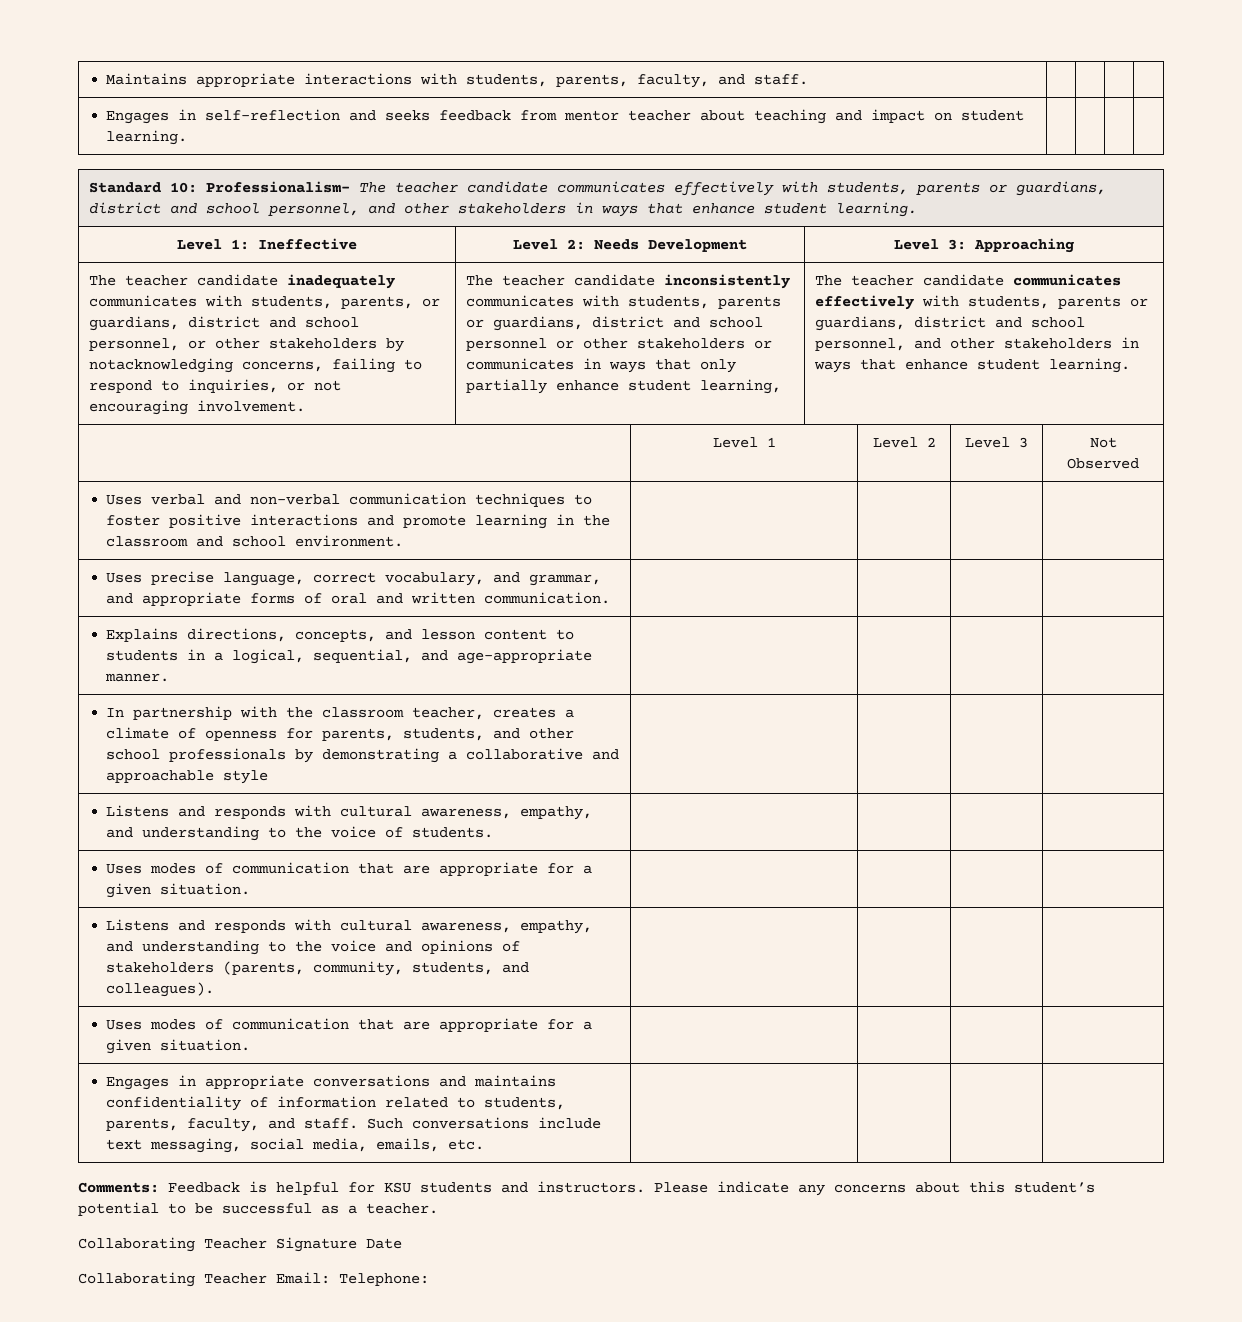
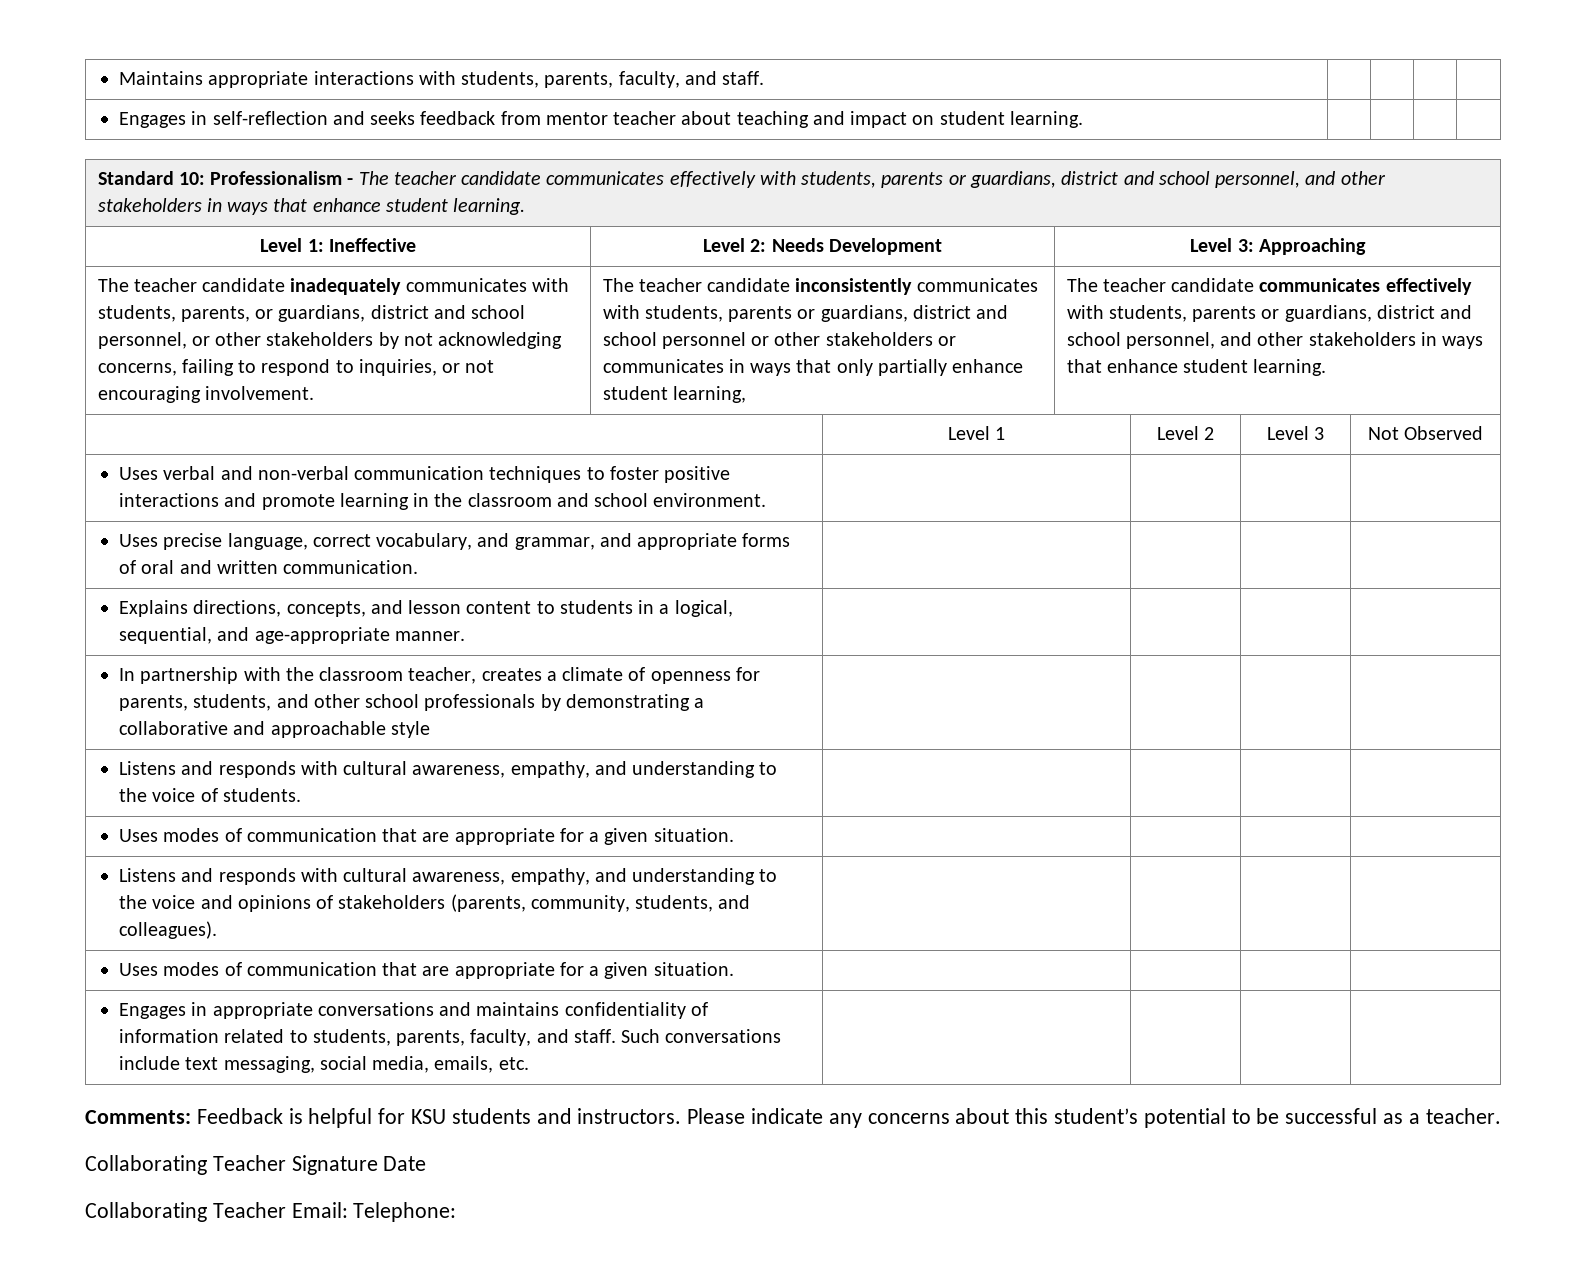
[205,181,350,193] Professionalism- -> [210,171,354,185] Professionalism -
[88,358,233,373] notacknowledging -> [403,332,563,349] not acknowledging

